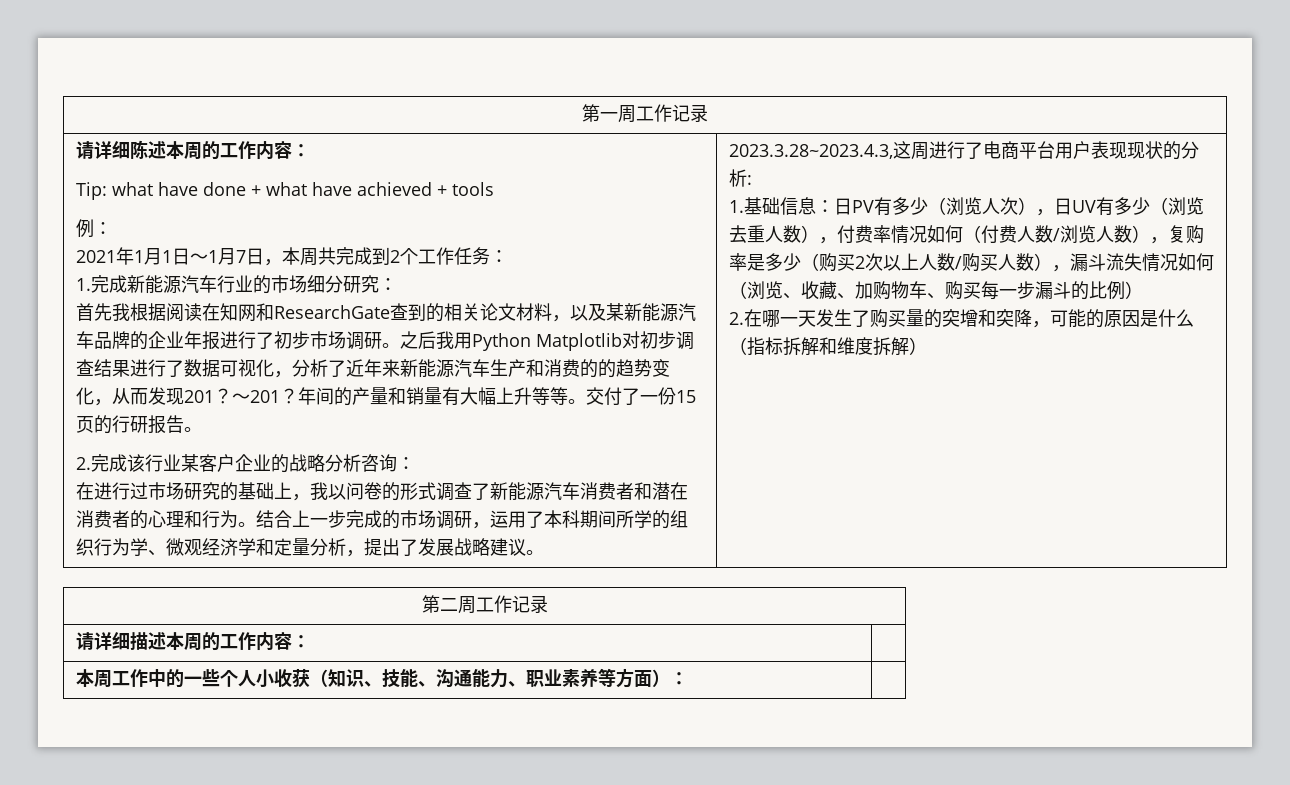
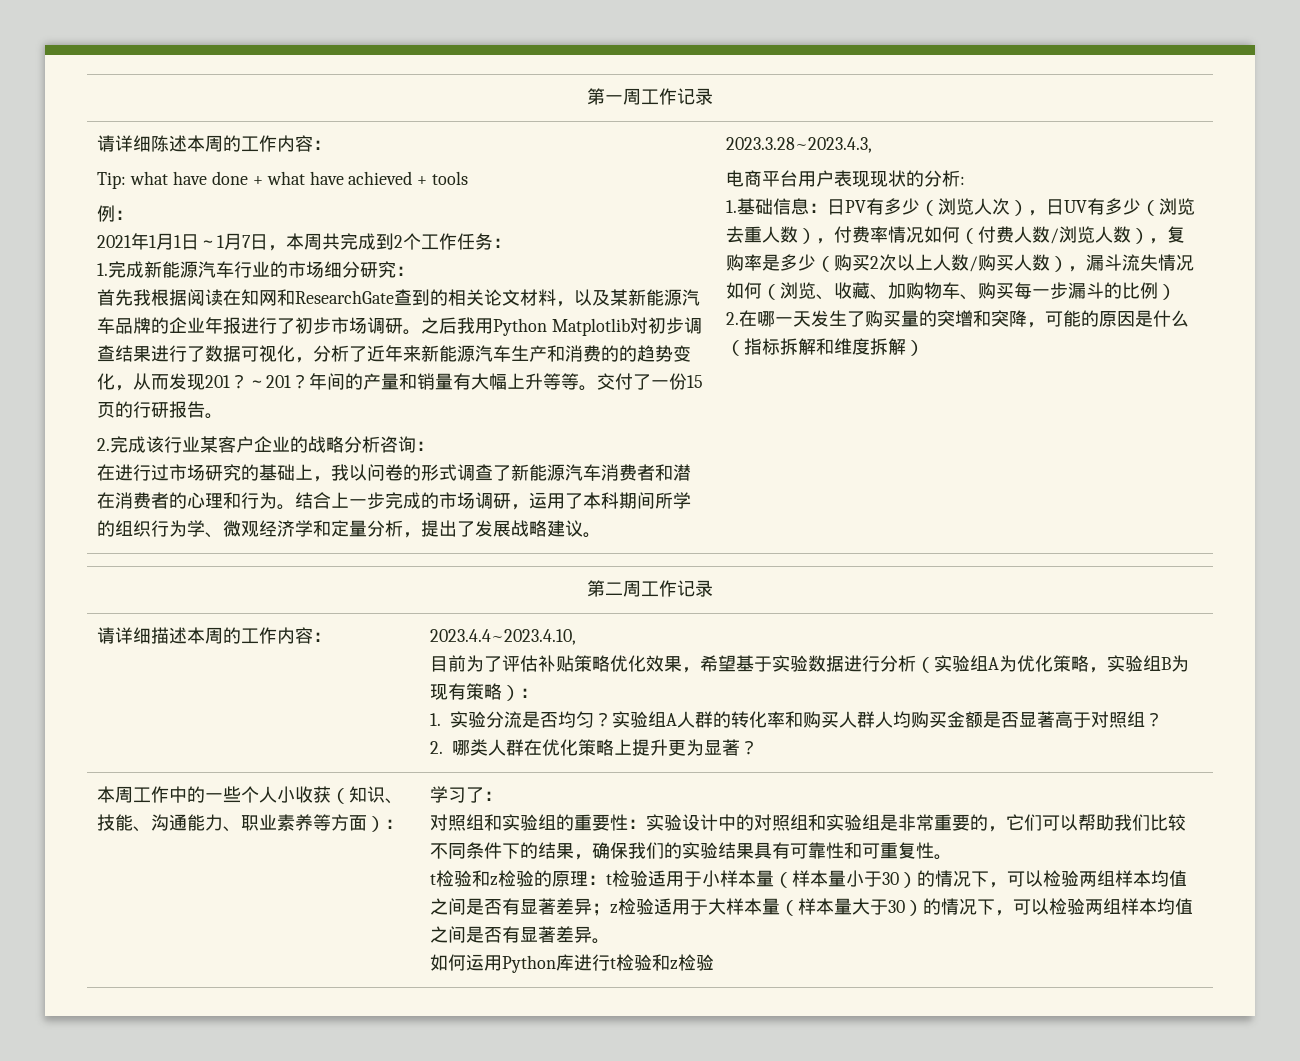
[892,141,983,160] 这周进行了 -> (873, 145) //
(310, 641) none -> [430,629,577,645] [430,655,1190,673] [430,683,539,701] [430,711,1164,728] [430,739,759,756] 2023.4.4~2023.4.10, // 目前为了评估补贴策略优化效果，希望基于实验数据进行分析（实验组A为优化策略，实验组B为现有策略）： // 1.实验分流是否均匀？实验组A人群的转化率和购买人群人均购买金额是否显著高于对照组？ // 2.哪类人群在优化策略上提升更为显著？
(688, 678) none -> [430,786,503,803] [430,814,1187,832] [430,842,953,860] [430,870,1188,888] [430,898,1194,916] [430,926,611,944] [430,954,715,973] 学习了： // 对照组和实验组的重要性：实验设计中的对照组和实验组是非常重要的，它们可以帮助我们比较不同条件下的结果，确保我们的实验结果具有可靠性和可重复性。 // t检验和z检验的原理：t检验适用于小样本量（样本量小于30）的情况下，可以检验两组样本均值之间是否有显著差异；z检验适用于大样本量（样本量大于30）的情况下，可以检验两组样本均值之间是否有显著差异。 // 如何运用Python库进行t检验和z检验

